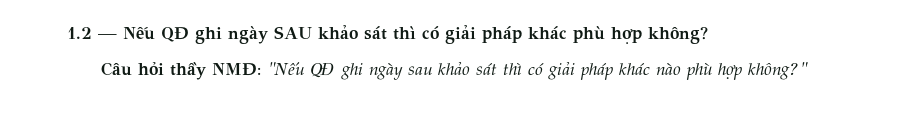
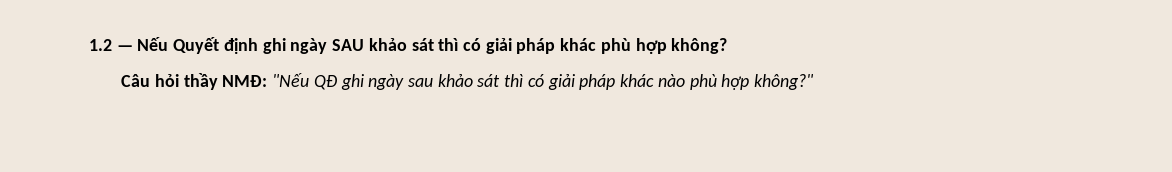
[161,27,189,42] QĐ -> [173,37,258,54] Quyết định

